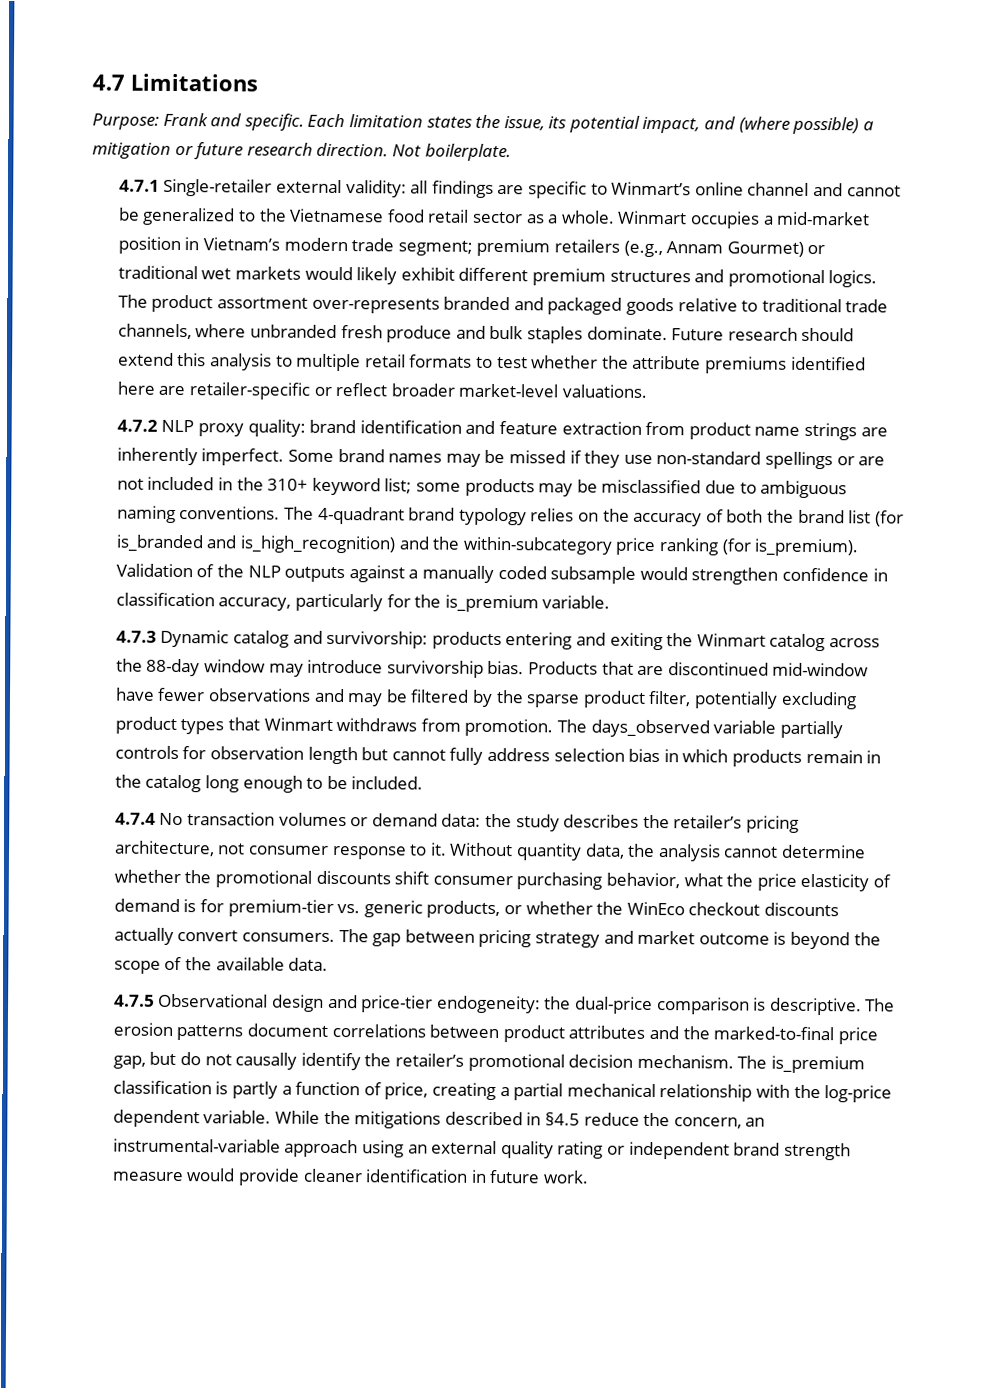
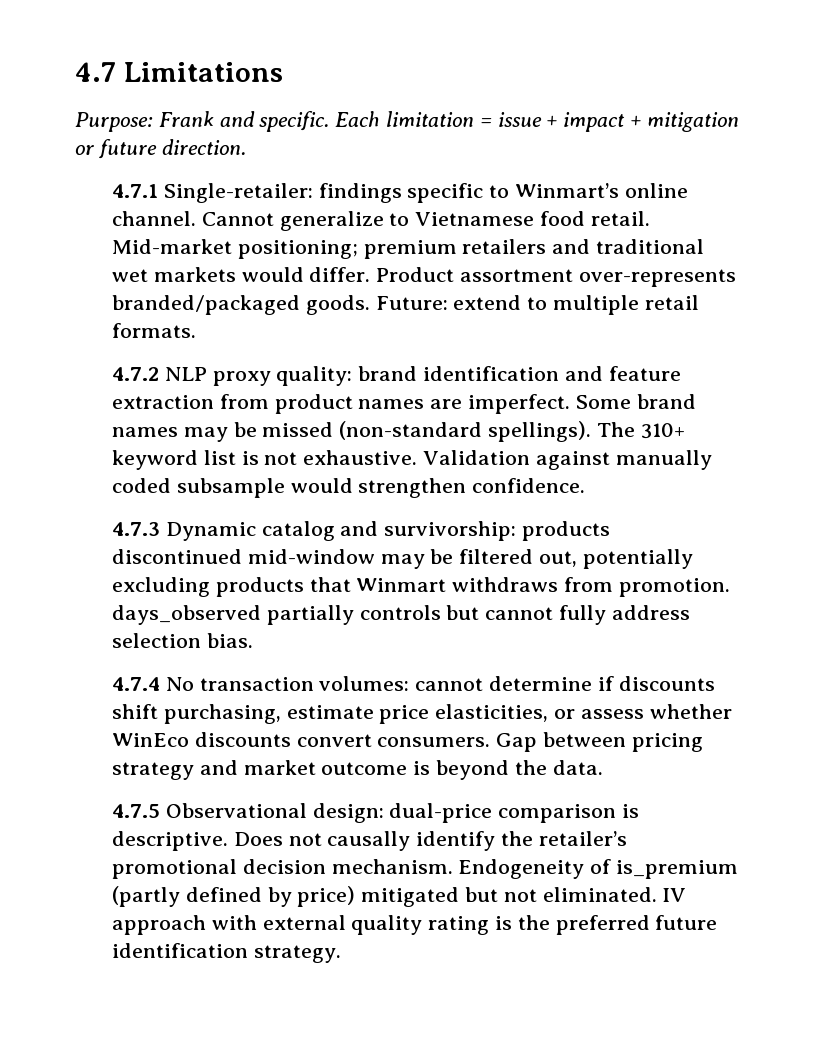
[426,114,874,135] states the issue, its potential impact, and (where possible) a -> [479,112,642,132] = issue + impact +
[246,142,313,156] research -> (157, 149) none
[391,143,511,162] Not boilerplate. -> (246, 147) none
[163,178,901,199] [117,207,871,229] [117,236,826,258] [117,265,878,288] [117,294,889,316] [117,323,855,344] [117,352,866,374] [116,381,647,400] Single-retailer external validity: all findings are specific to Winmart’s online channel and cannot be generalized to the Vietnamese food retail sector as a whole. Winmart occupies a mid-market position in Vietnam’s modern trade segment; premium retailers (e.g., Annam Gourmet) or traditional wet markets would likely exhibit different premium structures and promotional logics. The product assortment over-represents branded and packaged goods relative to traditional trade channels, where unbranded fresh produce and bulk staples dominate. Future research should extend this analysis to multiple retail formats to test whether the attribute premiums identified here are retailer-specific or reflect broader market-level valuations. -> [163,183,688,203] [112,211,650,231] [112,239,705,259] [112,267,736,287] [112,295,699,315] [112,323,197,338] Single-retailer: findings specific to Winmart’s online channel. Cannot generalize to Vietnamese food retail. Mid-market positioning; premium retailers and traditional wet markets would differ. Product assortment over-represents branded/packaged goods. Future: extend to multiple retail formats.
[754,422,888,441] [116,447,198,466] name strings are inherently -> [358,399,463,409] names are
[569,450,886,470] [116,476,848,499] [116,505,904,527] [115,534,860,557] [115,563,419,583] if they use non-standard spellings or are not included in the 310+ keyword list; some products may be misclassified due to ambiguous naming conventions. The 4-quadrant brand typology relies on the accuracy of both the brand list (for is_branded and is_high_recognition) and the within-subcategory price ranking (for is_premium). Validation of the NLP outputs against a -> [339,421,685,442] [112,450,610,470] (non-standard spellings). The 310+ keyword list is not exhaustive. Validation against
[781,567,888,582] [115,592,611,613] confidence in classification accuracy, particularly for the is_premium variable. -> [472,478,586,493] confidence.
[505,632,880,652] [115,658,870,678] [114,687,857,710] [114,716,225,735] entering and exiting the Winmart catalog across the 88-day window may introduce survivorship bias. Products that are discontinued mid-window have fewer observations and may be filtered by the sparse product filter, potentially excluding product types -> [112,549,693,569] [112,577,304,597] discontinued mid-window may be filtered out, potentially excluding products
[556,719,843,739] [114,745,358,765] The days_observed variable partially controls for observation length -> [112,605,441,625] days_observed partially controls
[628,748,882,767] [114,774,424,793] [114,812,799,833] [113,840,866,862] [113,869,891,892] [113,898,839,919] [113,927,402,947] bias in which products remain in the catalog long enough to be included. // 4.7.4 No transaction volumes or demand data: the study describes the retailer’s pricing architecture, not consumer response to it. Without quantity data, the analysis cannot determine whether the promotional discounts shift consumer purchasing behavior, what the price elasticity of demand is for premium-tier vs. generic products, or whether the WinEco checkout discounts actually convert consumers. The gap -> [206,633,253,648] [112,676,715,691] [112,704,732,724] [112,732,538,752] bias. // 4.7.4 No transaction volumes: cannot determine if discounts shift purchasing, estimate price elasticities, or assess whether WinEco discounts convert consumers. Gap
[113,956,285,974] scope of the available -> (547, 767) none
[272,994,896,1016] [112,1022,878,1045] [112,1051,202,1069] design and price-tier endogeneity: the dual-price comparison is descriptive. The erosion patterns document correlations between product attributes and the marked-to-final price gap, but do -> [312,803,640,823] [112,831,283,851] design: dual-price comparison is descriptive. Does
[737,1055,865,1074] [112,1080,893,1103] [112,1109,766,1129] [112,1138,851,1161] [111,1168,589,1186] The is_premium classification is partly a function of price, creating a partial mechanical relationship with the log-price dependent variable. While the mitigations described in §4.5 reduce the concern, an instrumental-variable approach using an external quality rating or independent brand strength measure would provide cleaner identification in future work. -> [458,859,739,879] [112,886,687,907] [112,915,718,935] [112,943,341,963] Endogeneity of is_premium (partly defined by price) mitigated but not eliminated. IV approach with external quality rating is the preferred future identification strategy.

